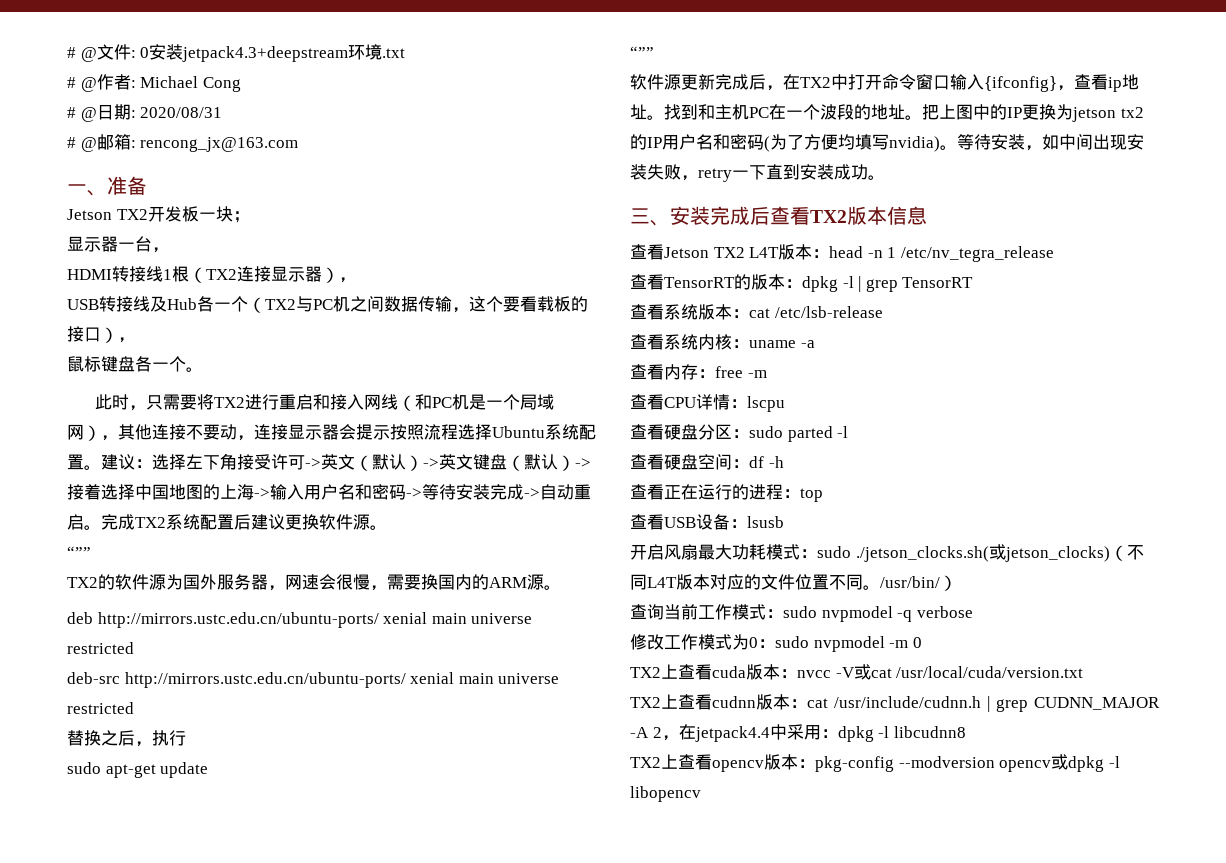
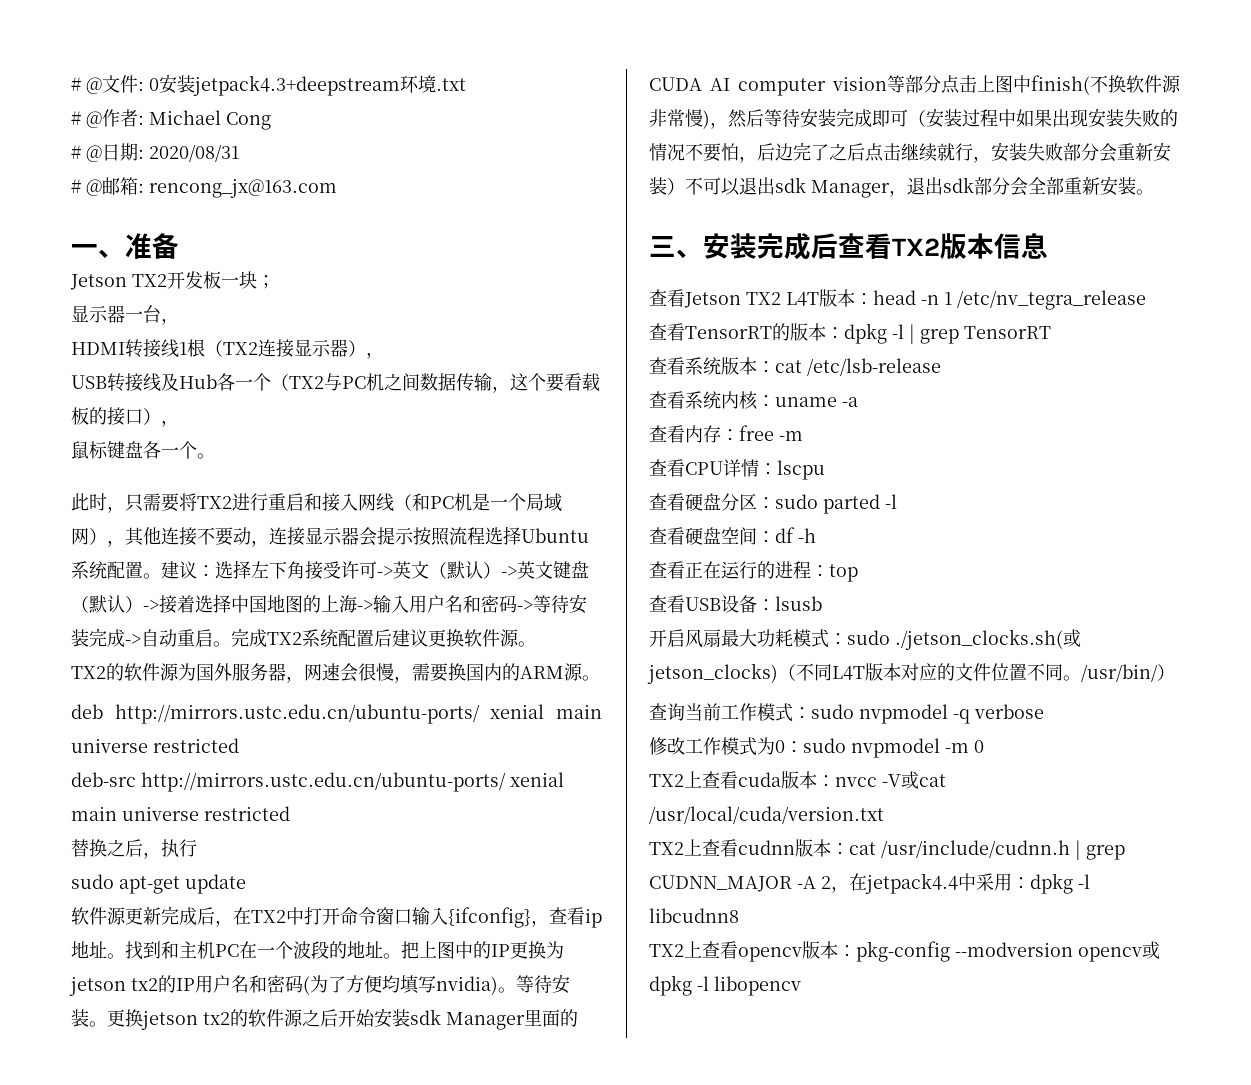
[67,546,91,558] // “”” -> (536, 644) none
[630,46,654,58] // “”” -> (246, 884) none
[1025,134,1144,151] [630,164,868,182] ，如中间出现安装失败，retry一下直到安装成功 -> [89,1008,578,1030] [649,75,1181,96] [649,108,1178,129] [649,142,1171,163] [649,176,1136,198] 。更换jetson tx2的软件源之后开始安装sdk Manager里面的CUDA AI computer vision等部分点击上图中finish(不换软件源非常慢)，然后等待安装完成即可（安装过程中如果出现安装失败的情况不要怕，后边完了之后点击继续就行，安装失败部分会重新安装）不可以退出sdk Manager，退出sdk部分会全部重新安装

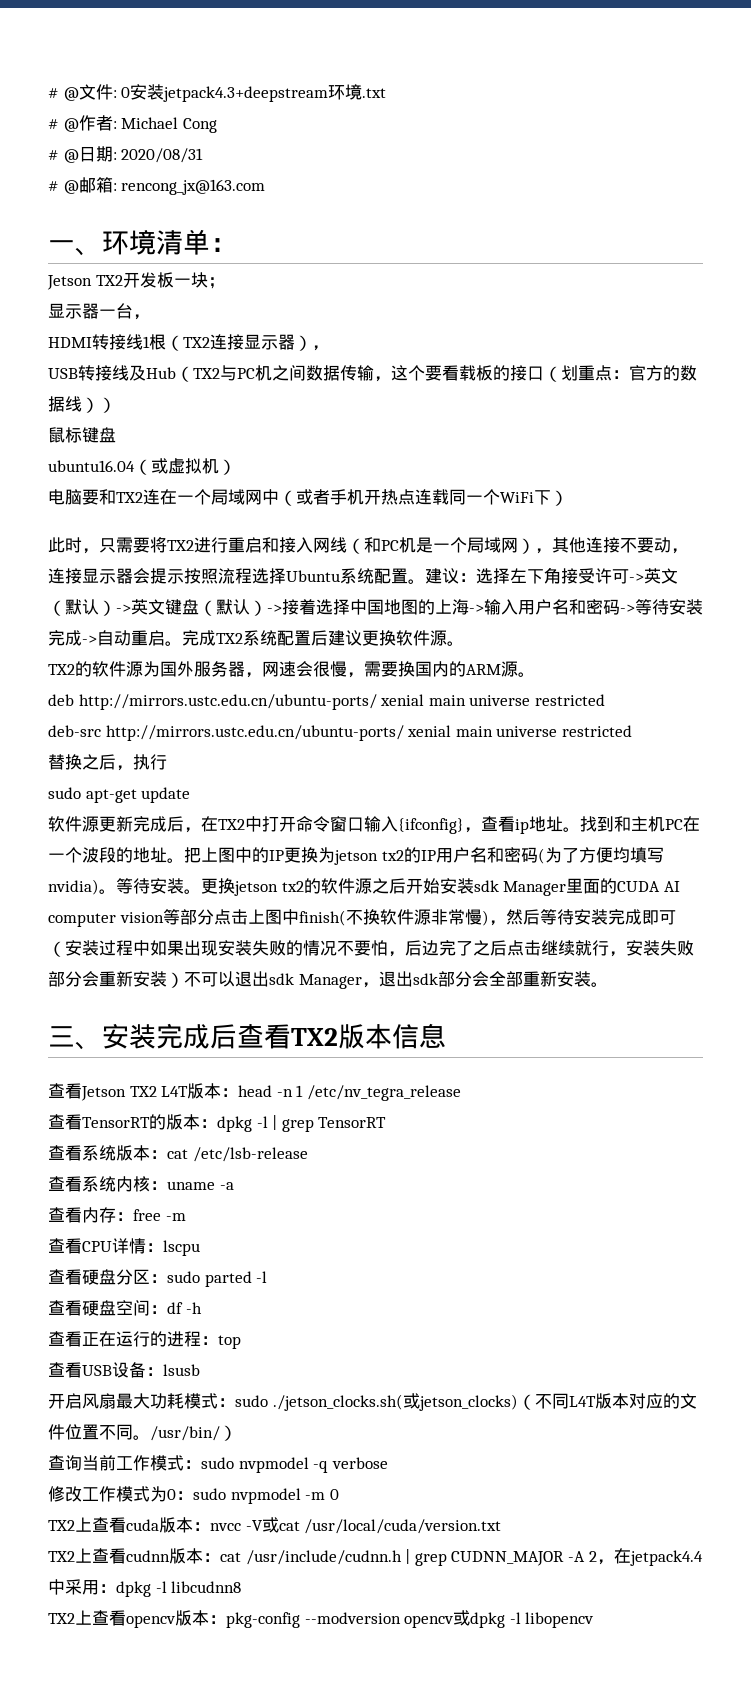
[125,233,179,259] 准备 -> [102,229,237,255] 环境清单：
[217,373,271,391] 各一个 -> (176, 373) none
[143,408,179,427] [71,441,215,459] ）， // 鼠标键盘各一个。 -> [544,365,697,382] [48,396,116,413] [48,427,116,443] [48,458,236,475] [48,489,568,506] （划重点：官方的数据线）） // 鼠标键盘 // ubuntu16.04（或虚拟机） // 电脑要和TX2连在一个局域网中（或者手机开热点连载同一个WiFi下）

